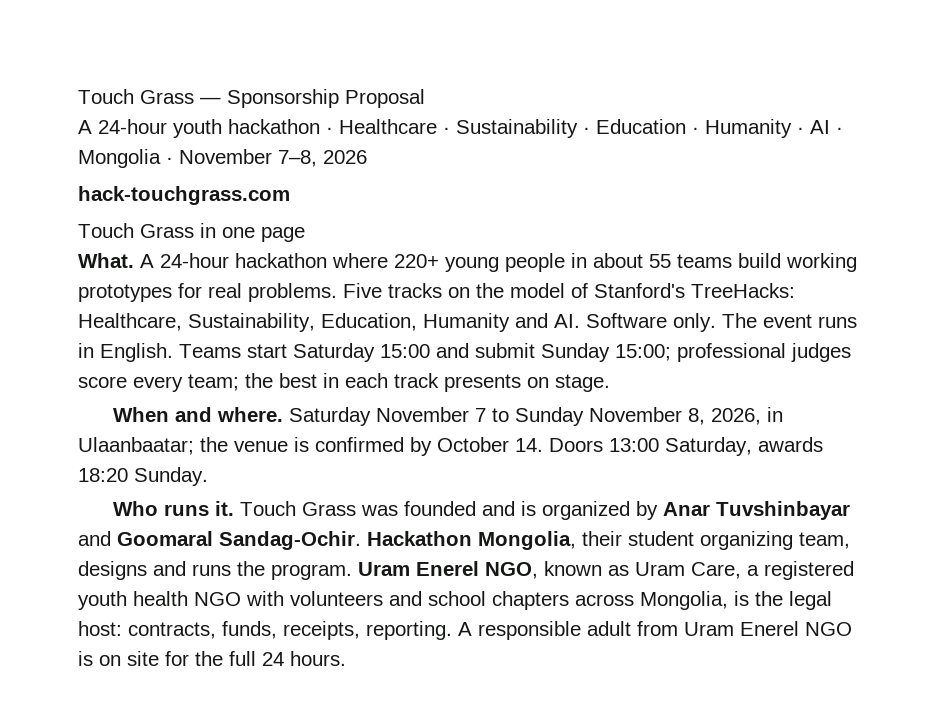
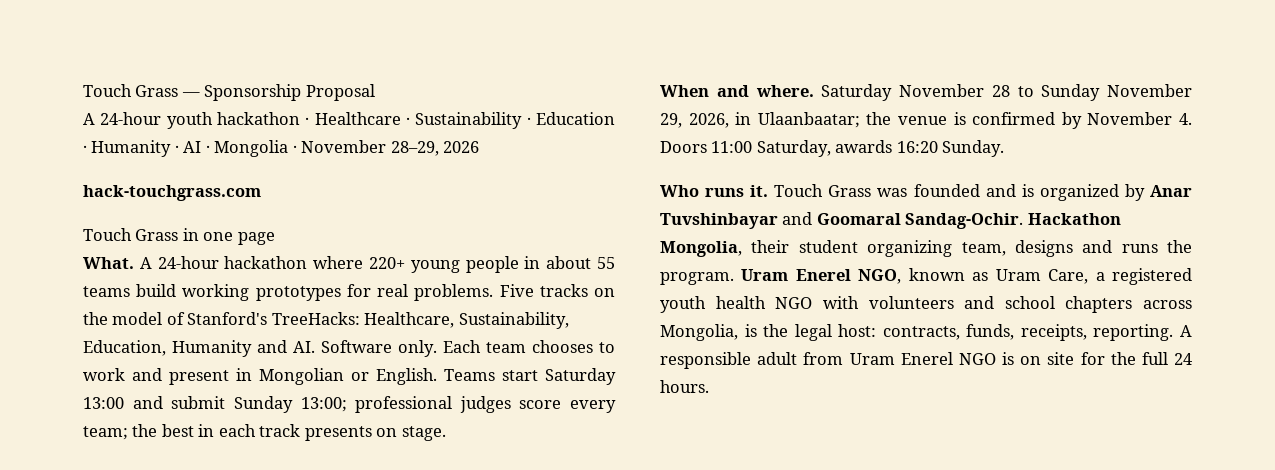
[278,150,317,167] 7–8, -> [390,141,439,156] 28–29,
[722,313,857,328] [78,343,94,358] The event runs in -> [443,340,615,353] [83,368,369,385] Each team chooses to work and present in Mongolian or
[380,344,430,358] 15:00 -> [83,397,124,409] 13:00
[615,344,671,361] 15:00; -> [300,397,347,412] 13:00;
[475,408,487,422] 7 -> [991,85,1010,97] 28
[688,408,706,425] 8, -> [660,113,682,128] 29,
[437,437,659,452] October 14. Doors 13:00 -> [1087,112,1192,125] [660,141,753,153] November 4. Doors 11:00
[78,468,128,482] 18:20 -> [896,141,938,153] 16:20

